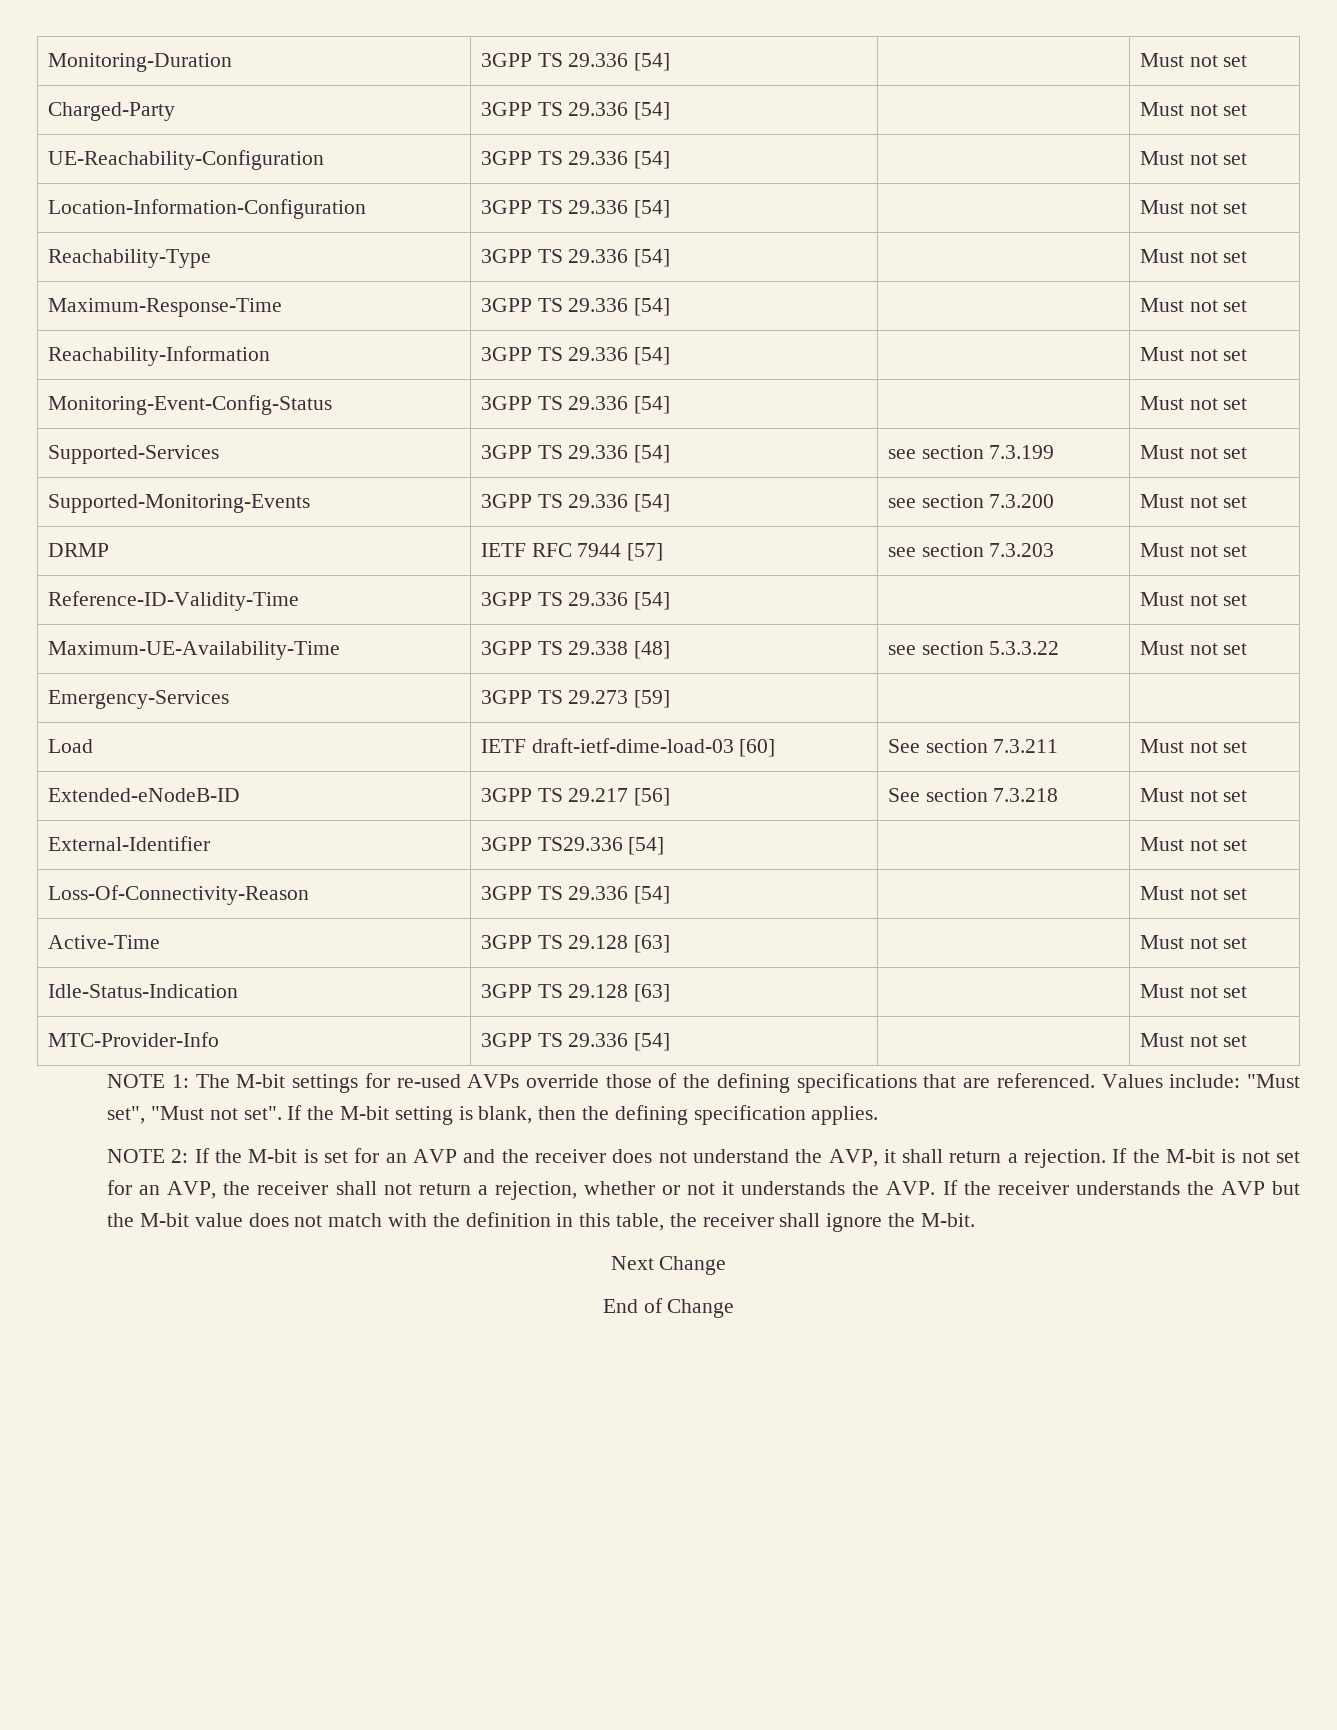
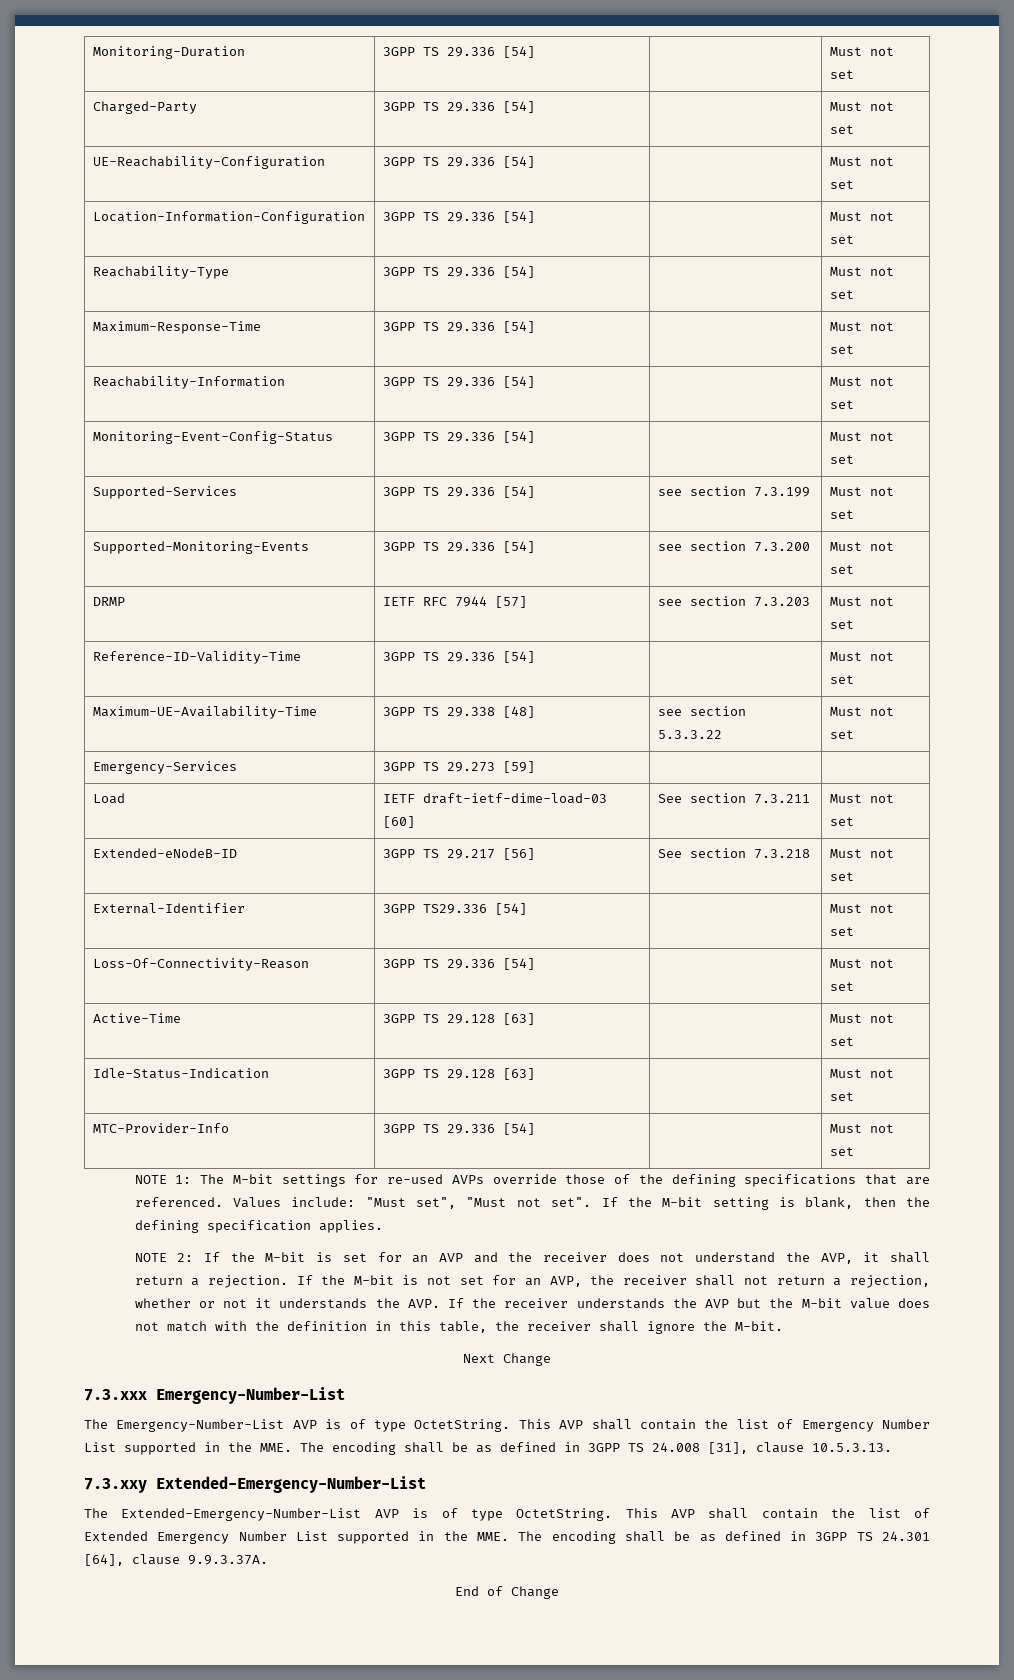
(727, 1265) none -> [84,1387,345,1404] [84,1419,930,1432] [84,1442,892,1455] [84,1476,426,1493] [84,1508,930,1521] [84,1531,930,1544] [84,1554,268,1566] // 7.3.xxx Emergency-Number-List // The Emergency-Number-List AVP is of type OctetString. This AVP shall contain the list of Emergency Number List supported in the MME. The encoding shall be as defined in 3GPP TS 24.008 [31], clause 10.5.3.13. // 7.3.xxy Extended-Emergency-Number-List // The Extended-Emergency-Number-List AVP is of type OctetString. This AVP shall contain the list of Extended Emergency Number List supported in the MME. The encoding shall be as defined in 3GPP TS 24.301 [64], clause 9.9.3.37A.

